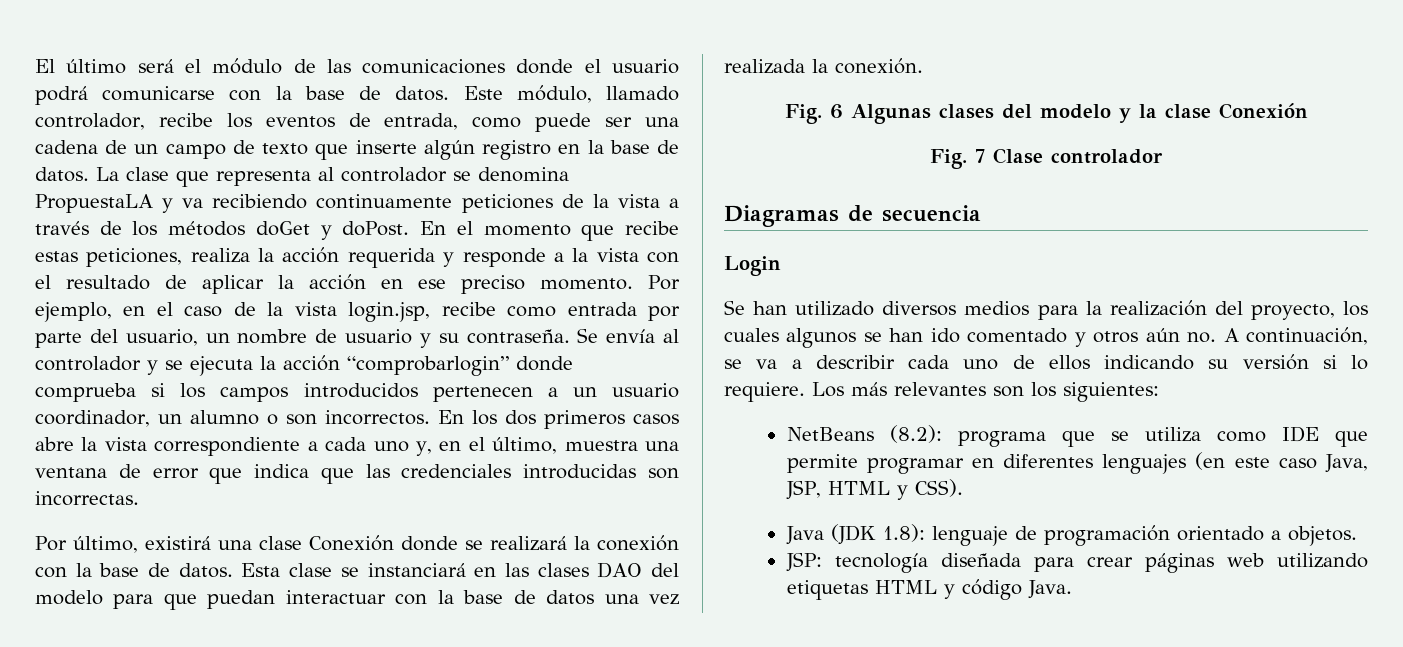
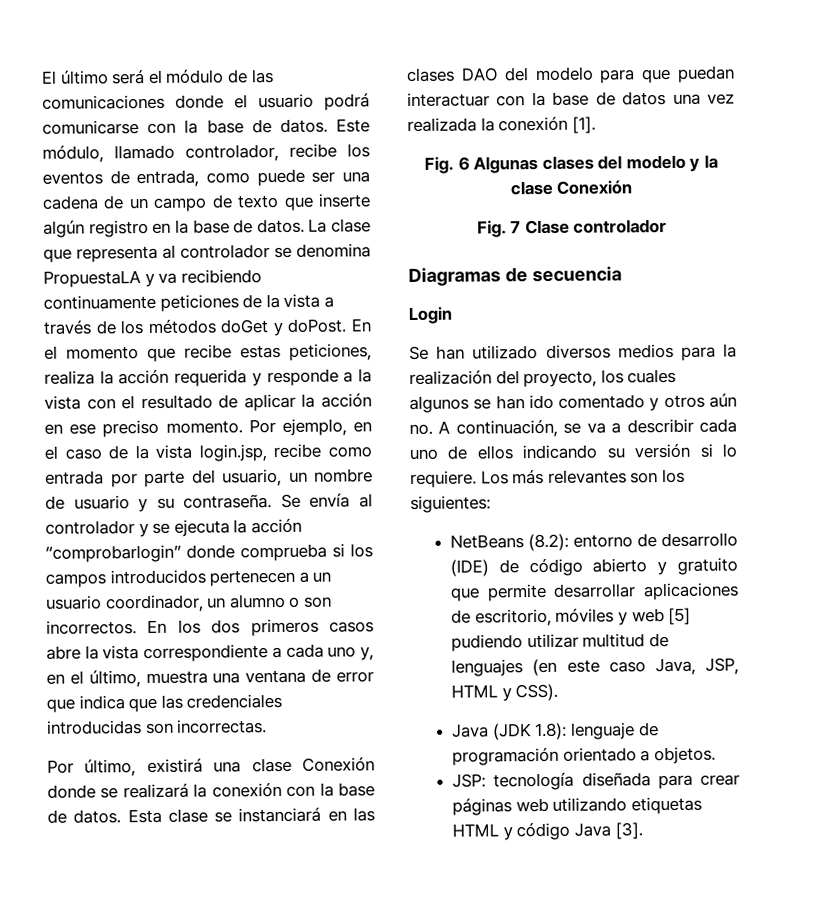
[835,58,923,74] conexión. -> [498,116,596,134] conexión [1].
[957,426,1368,447] [786,454,1094,474] programa que se utiliza como IDE que permite programar en diferentes -> [573,532,738,548] [450,557,738,577] [450,582,739,602] [451,607,692,627] [451,633,669,652] entorno de desarrollo (IDE) de código abierto y gratuito que permite desarrollar aplicaciones de escritorio, móviles y web [5] pudiendo utilizar multitud de
[1027,580,1072,599] Java. -> [573,822,643,840] Java [3].

